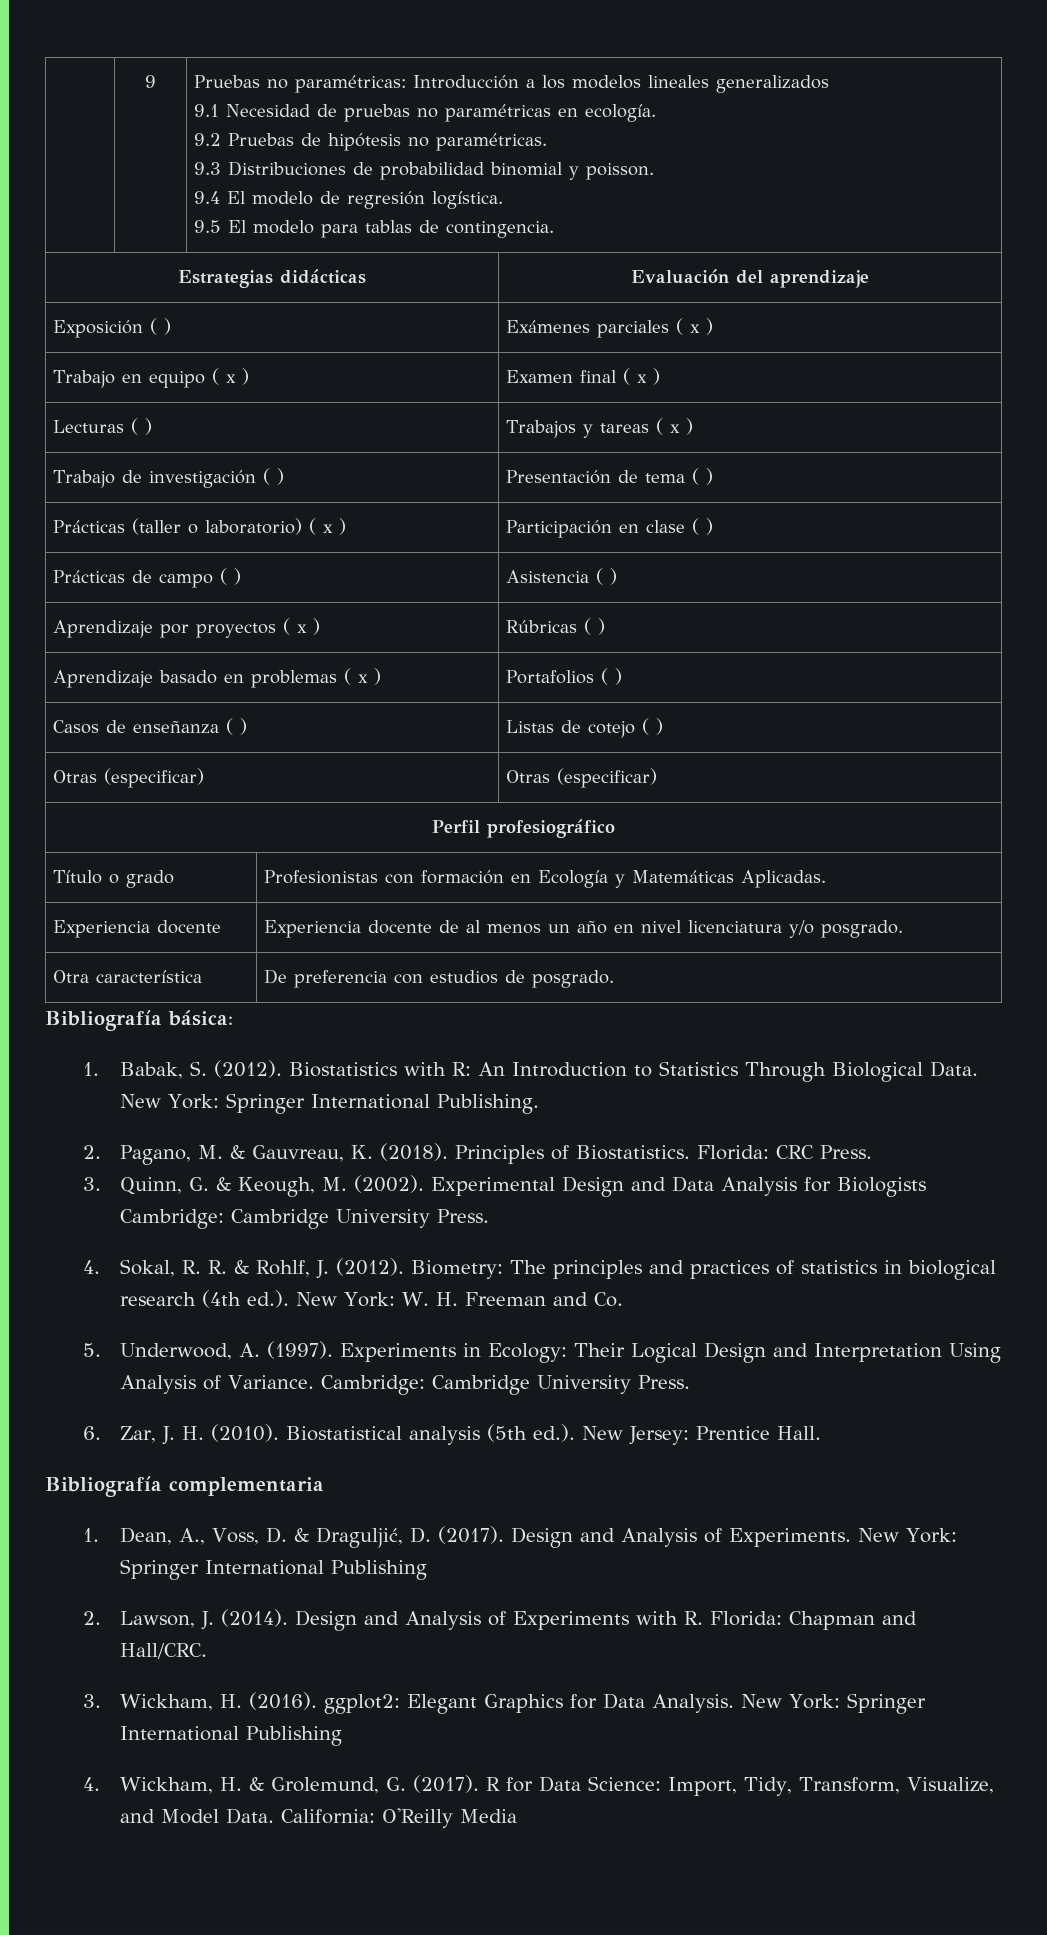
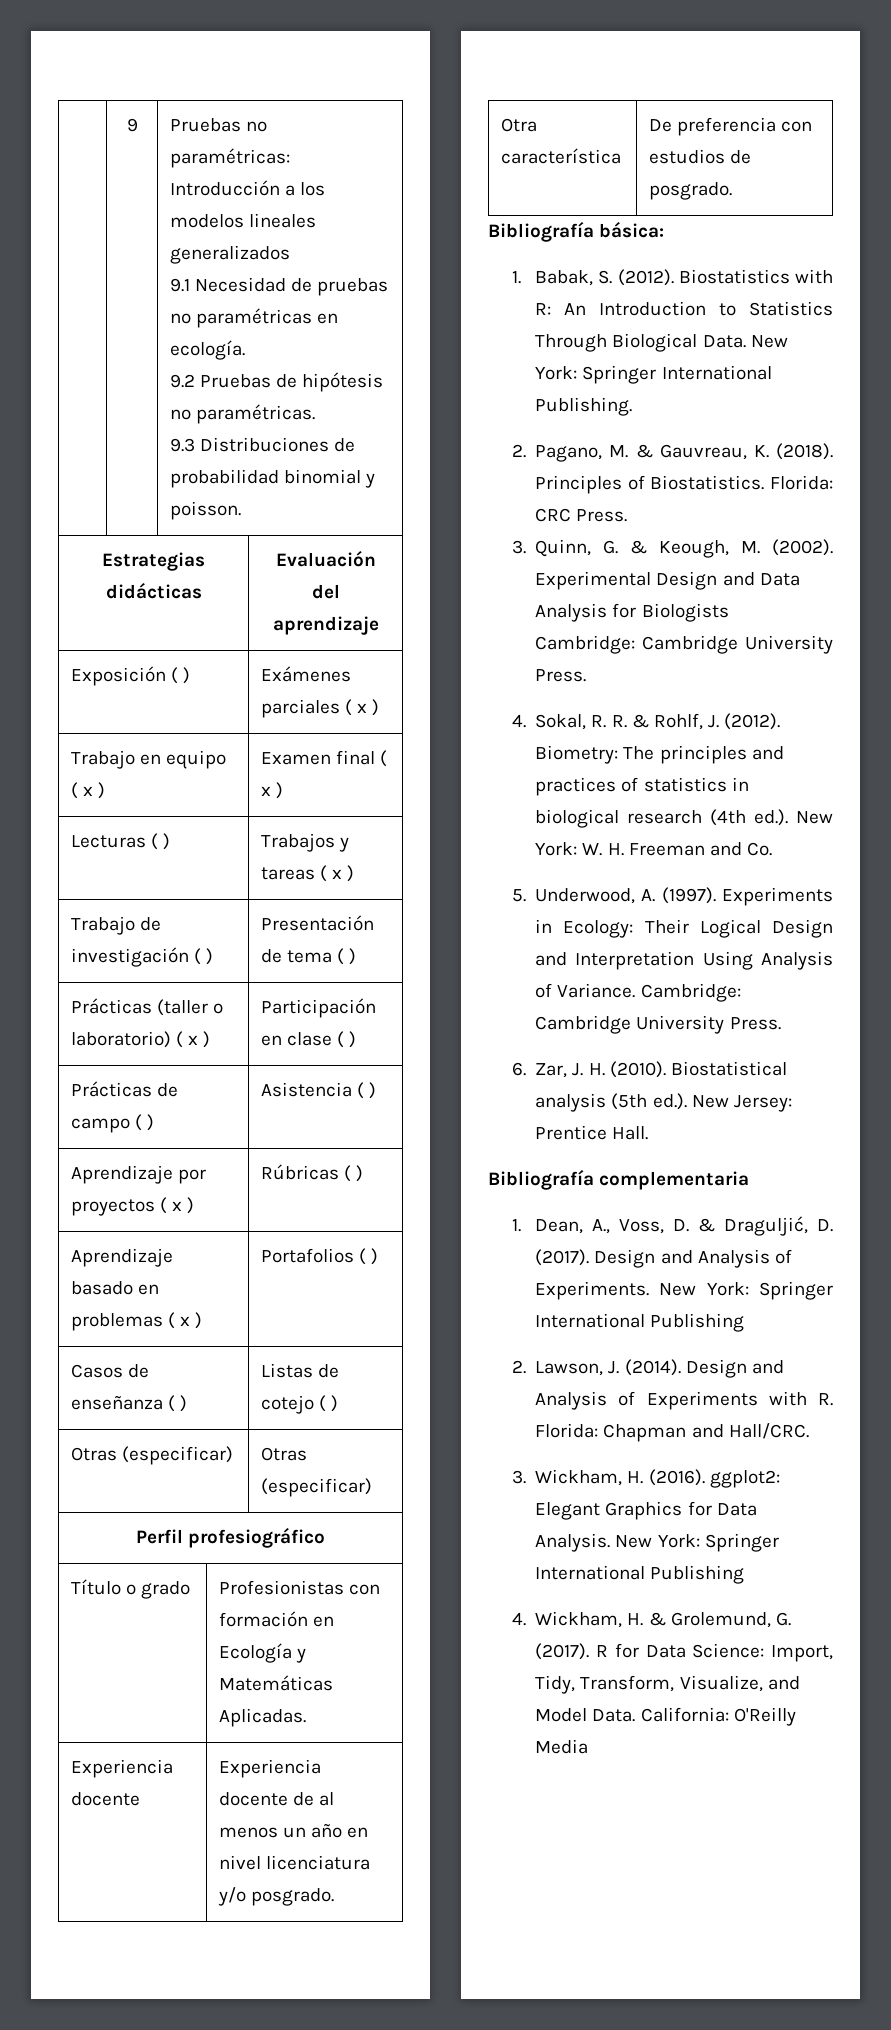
[194,191,504,209] [194,220,555,238] // 9.4 El modelo de regresión logística. // 9.5 El modelo para tablas de contingencia. -> (241, 510) none

